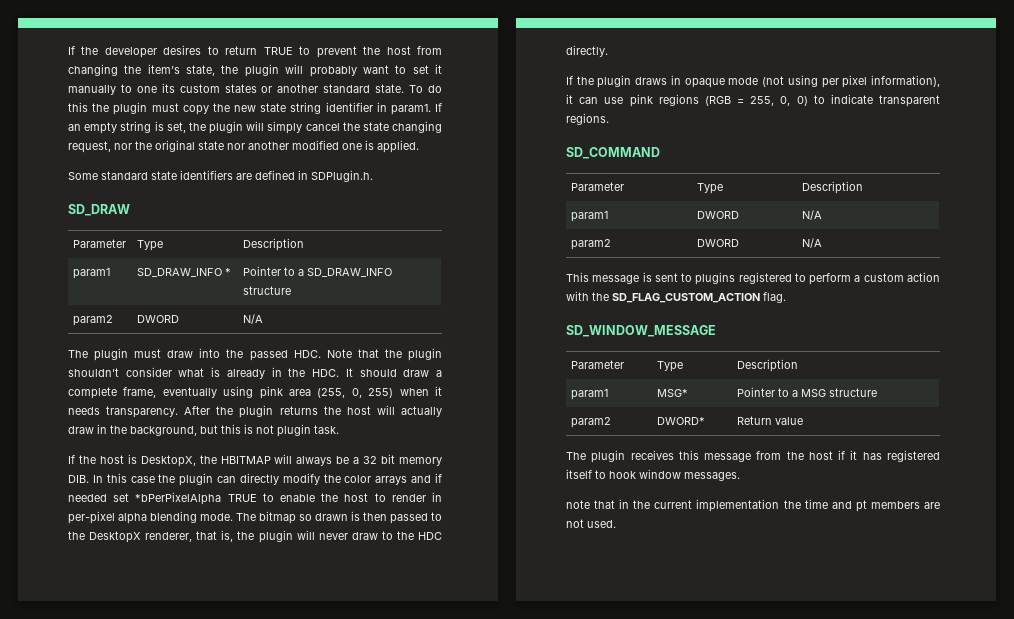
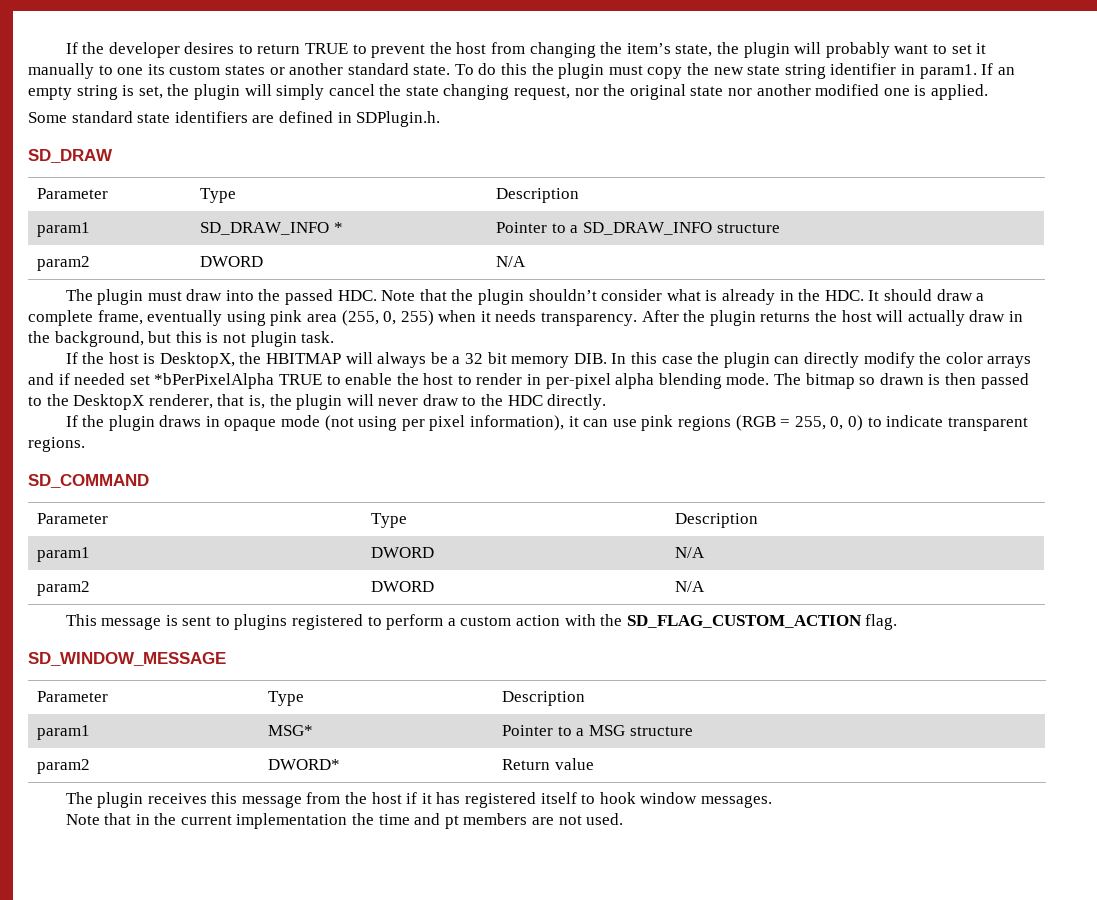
[566,500,590,509] note -> [65,814,100,825] Note

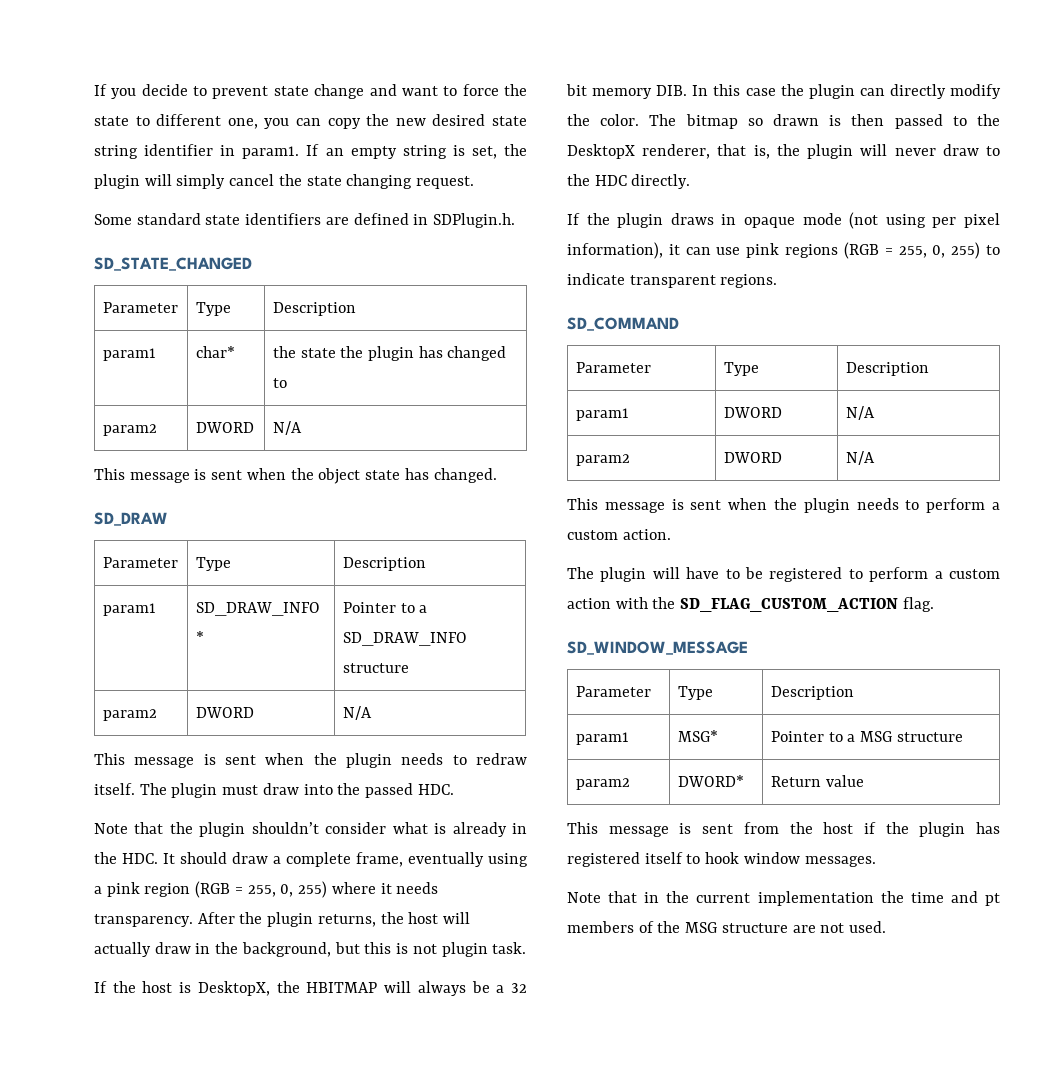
[65,42,987,58] [28,63,643,79] If the developer desires to return TRUE to prevent the host from changing the item’s state, the plugin will probably want to set it manually to one its custom states or another standard state. To do this the plugin must -> [94,84,527,99] [94,114,321,129] If you decide to prevent state change and want to force the state to different one, you can
(744, 71) none -> [432,114,486,126] desired
[514,84,988,100] request, nor the original state nor another modified one is applied. -> [416,176,475,189] request.
(441, 119) none -> [94,257,252,271] [102,302,178,313] [195,302,231,316] [272,302,356,316] [102,348,156,361] [195,346,235,358] [272,346,507,361] [272,378,287,388] [102,424,157,436] [195,422,254,433] [272,421,302,435] [94,468,497,484] // SD_STATE_CHANGED // Parameter | Type | Description // param1 | char* | the state the plugin has changed to // param2 | DWORD | N/A // This message is sent when the object state has changed.
(527, 261) none -> [94,753,527,768] [94,783,135,795] This message is sent when the plugin needs to redraw itself.
(377, 295) none -> (454, 789) //
[270,310,477,326] pink area (255, 0, 255) when -> [94,881,376,898] a pink region (RGB = 255, 0, 255) where
[760,312,811,322] returns -> [317,914,376,927] returns,
[945,352,1032,368] [28,373,770,389] color arrays and if needed set *bPerPixelAlpha TRUE to enable the host to render in per-pixel alpha blending mode. -> [600,114,640,126] color.
[847,415,863,431] 0) -> [951,242,981,259] 255)
[215,614,288,630] to plugins -> [728,498,1000,513] [567,529,671,540] [567,567,763,582] when the plugin needs to perform a custom action. // The plugin will have to be
[65,792,302,808] The plugin receives this message -> [567,822,734,837] This message is sent
[421,793,432,804] it -> [885,822,966,837] the plugin
(528, 819) none -> [638,921,788,933] of the MSG structure

